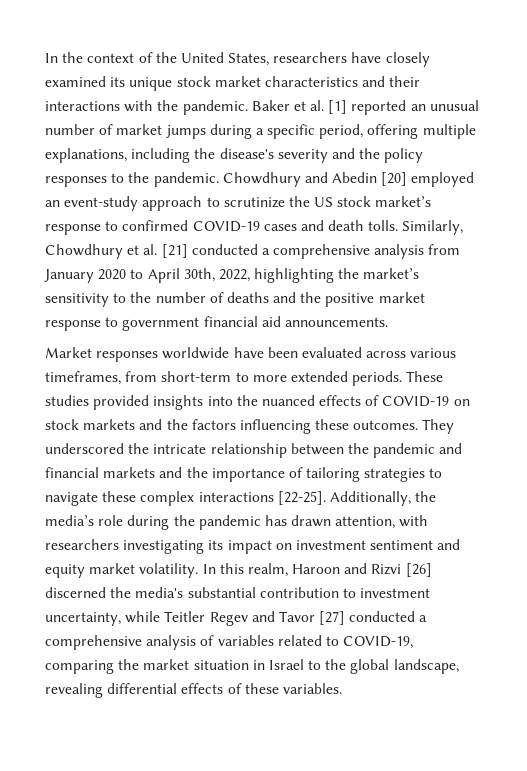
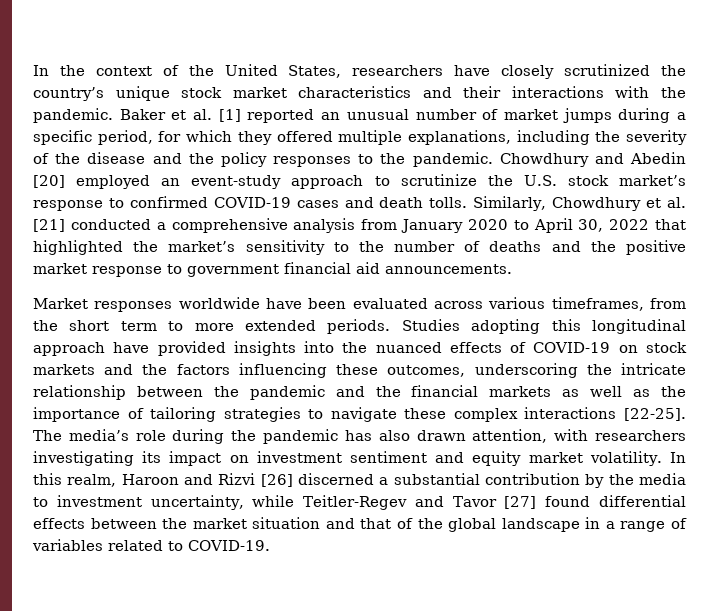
[45,76,126,87] examined its -> [564,64,686,76] [33,87,104,101] scrutinized the country’s
[367,124,476,139] [45,148,328,163] offering multiple explanations, including the disease's severity -> [158,130,687,145] [33,152,146,164] for which they offered multiple explanations, including the severity of the disease
[314,197,334,207] US -> [523,175,557,186] U.S.
[183,268,335,283] 30th, 2022, highlighting -> [578,219,687,232] [33,240,123,255] 30, 2022 that highlighted
[161,371,232,382] short-term -> [33,320,157,331] the short term
[406,371,444,382] [45,395,89,406] These studies -> [401,319,686,334] [33,342,150,356] Studies adopting this longitudinal approach have
[353,419,455,434] [45,443,124,454] outcomes. They underscored -> [387,363,578,378] outcomes, underscoring
(463, 448) none -> [375,386,401,397] the
[159,467,183,478] and -> [562,386,651,397] as well as
[329,491,437,506] Additionally, the -> [33,430,62,441] The
(287, 520) none -> [378,430,410,441] also
[110,587,339,598] the media's substantial contribution -> [379,473,687,488] a substantial contribution by the media
[164,611,248,626] Teitler Regev -> [303,495,408,510] Teitler-Regev
[349,611,428,622] [45,635,414,650] [45,659,459,674] [45,683,342,698] conducted a comprehensive analysis of variables related to COVID-19, comparing the market situation in Israel to the global landscape, revealing differential effects of these variables. -> [545,495,686,507] [33,517,687,532] [32,539,270,551] found differential effects between the market situation and that of the global landscape in a range of variables related to COVID-19.

